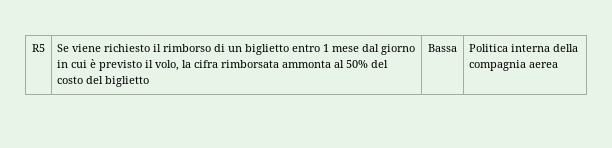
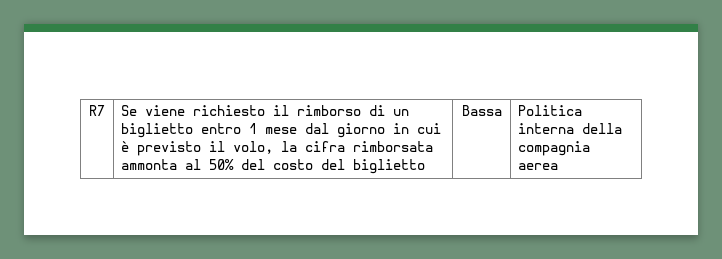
[32,44,45,52] R5 -> [89,105,105,116] R7

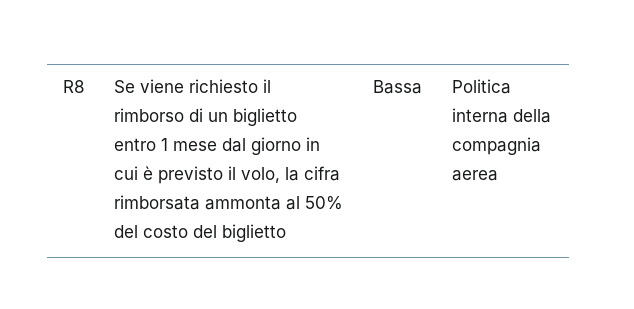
[89,105,105,116] R7 -> [62,80,85,93] R8

